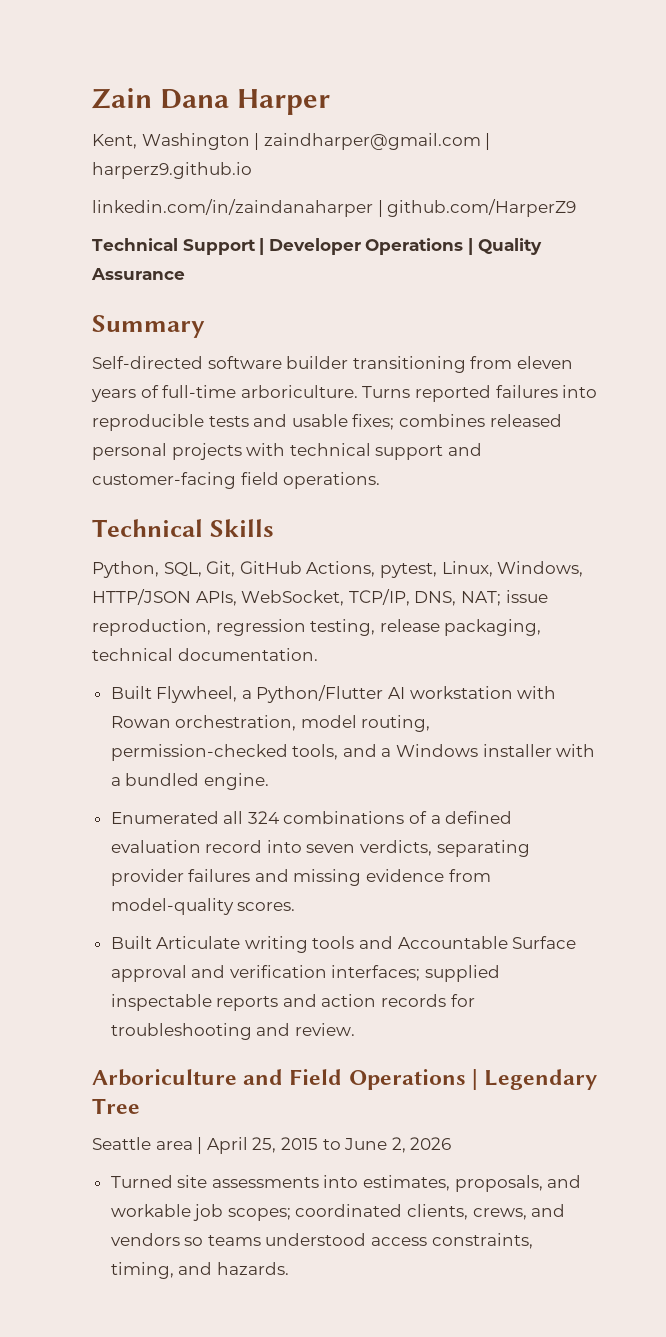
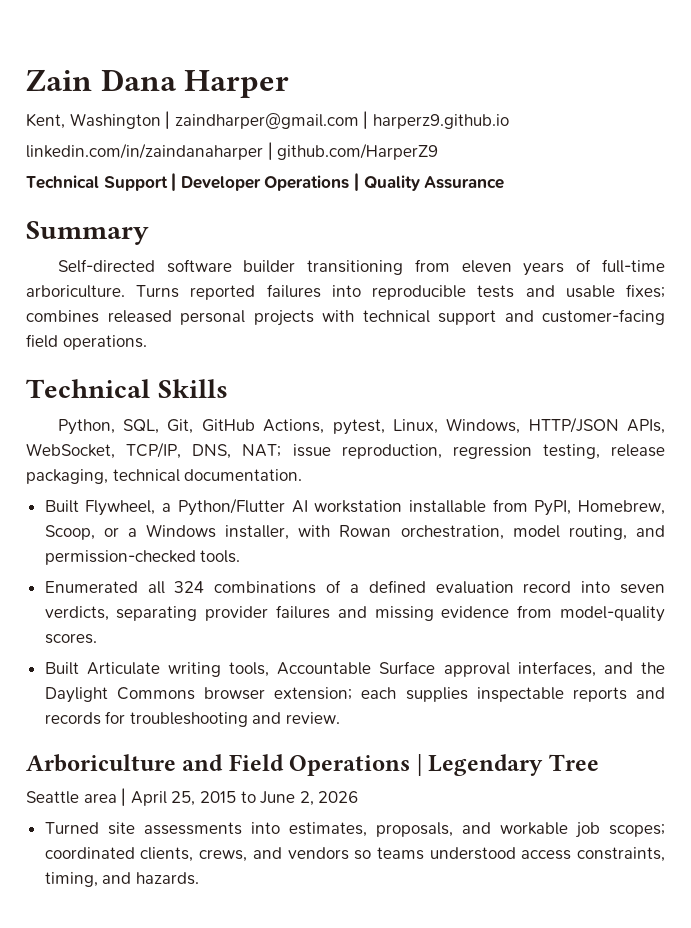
(513, 692) none -> [408,499,665,516] [44,524,290,540] installable from PyPI, Homebrew, Scoop, or a Windows installer,
[110,744,596,761] [110,773,269,790] permission-checked tools, and a Windows installer with a bundled engine. -> [636,525,665,537] [44,550,241,565] and permission-checked tools.
[312,936,394,949] tools and -> [229,662,270,677] tools,
[191,965,501,982] and verification interfaces; supplied -> [517,661,665,677] [44,687,468,703] interfaces, and the Daylight Commons browser extension; each supplies
[321,994,377,1007] action -> (665, 693) none

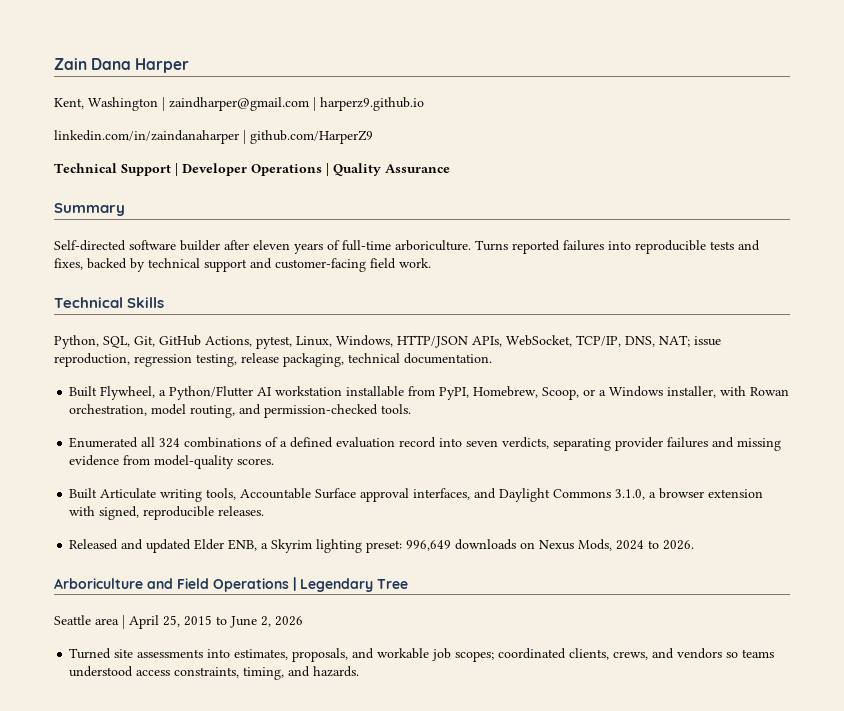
[307,259,450,275] transitioning from -> [224,240,249,250] after
[565,284,665,298] [26,310,354,326] usable fixes; combines released personal projects with -> [54,258,145,272] fixes, backed by
[62,335,147,350] operations. -> [399,258,431,268] work.
[640,662,665,674] the -> (497, 493) none
[204,687,665,702] [44,711,341,727] browser extension; each supplies inspectable reports and records for troubleshooting and review. -> [615,488,764,500] [69,506,265,520] [69,539,695,553] 3.1.0, a browser extension with signed, reproducible releases. // Released and updated Elder ENB, a Skyrim lighting preset: 996,649 downloads on Nexus Mods, 2024 to 2026.

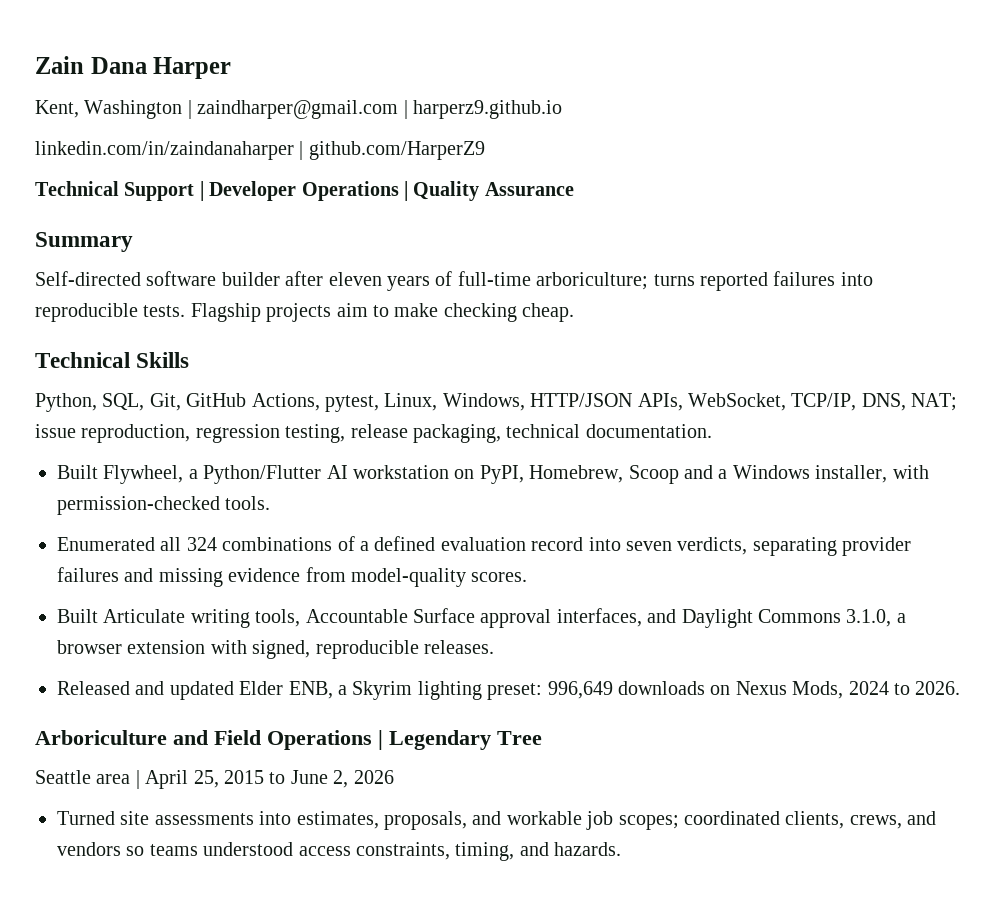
[395,240,508,251] arboriculture. Turns -> [536,272,695,290] arboriculture; turns
[710,240,760,251] [54,258,431,272] tests and fixes, backed by technical support and customer-facing field work. -> [143,303,575,322] tests. Flagship projects aim to make checking cheap.
[346,386,790,400] [69,404,262,418] installable from PyPI, Homebrew, Scoop, or a Windows installer, with Rowan orchestration, model routing, and -> [454,465,929,484] on PyPI, Homebrew, Scoop and a Windows installer, with

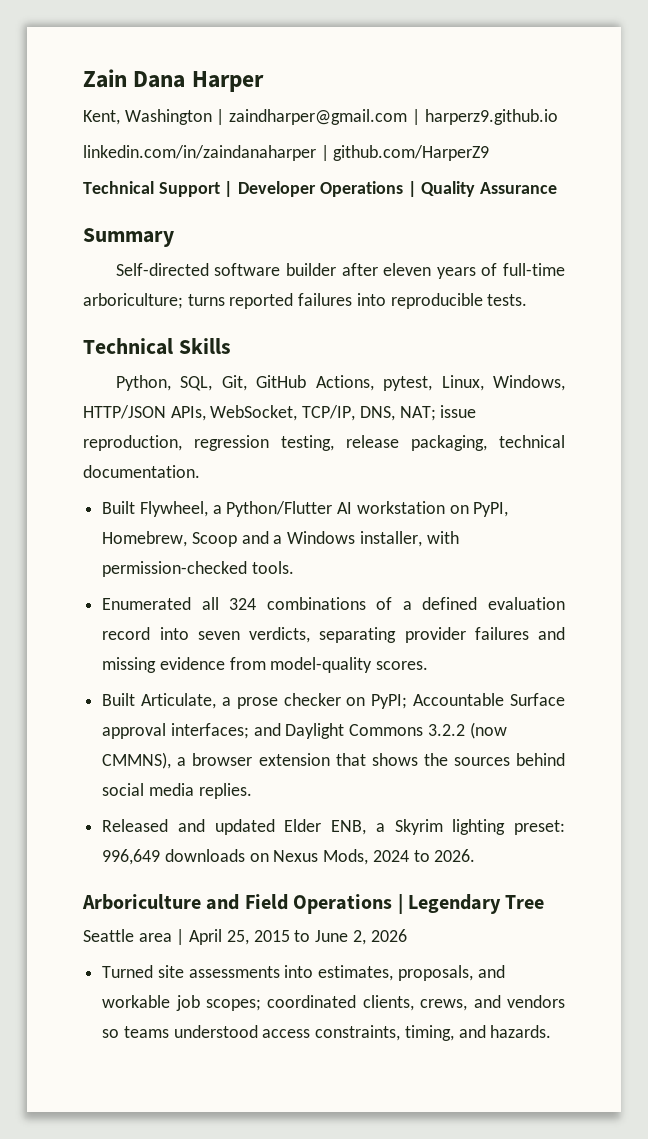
[190,303,575,322] Flagship projects aim to make checking cheap. -> (528, 300) none
[103,609,301,628] Articulate writing tools, -> [141,693,408,709] Articulate, a prose checker on PyPI;
[556,608,642,627] interfaces, -> [170,723,249,739] interfaces;
[846,609,906,627] [57,640,494,659] 3.1.0, a browser extension with signed, reproducible releases. -> [427,722,507,739] [102,752,565,769] [102,783,252,799] 3.2.2 (now CMMNS), a browser extension that shows the sources behind social media replies.

